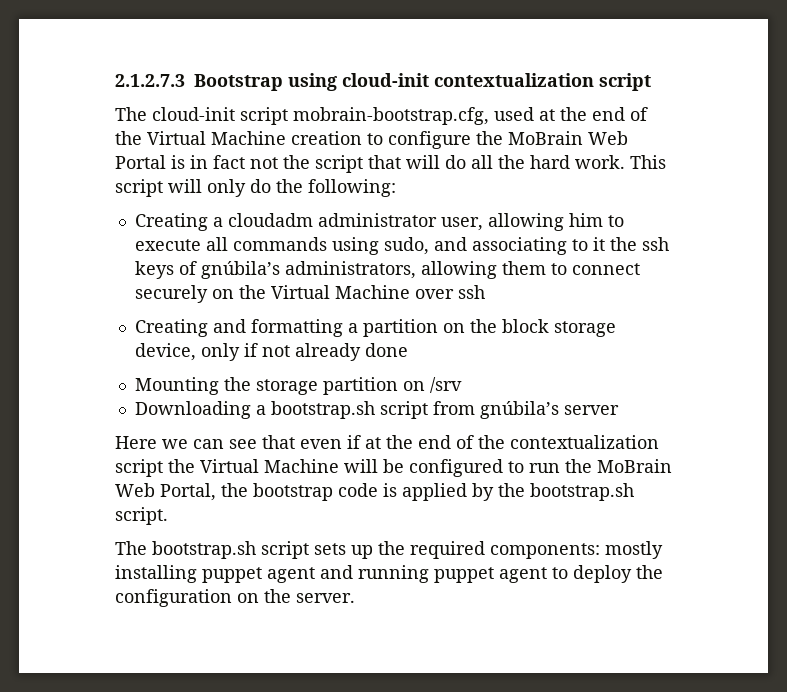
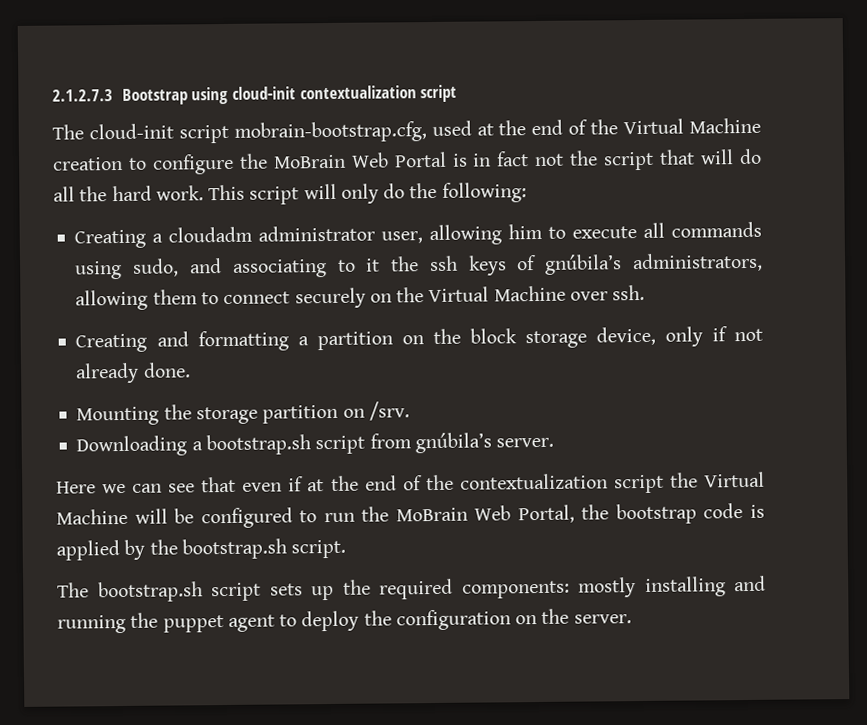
[457,285,485,299] ssh -> [612,284,646,301] ssh.
[364,343,408,357] done -> [142,362,191,378] done.
[429,377,462,393] /srv -> [368,401,410,421] /srv.
[563,405,619,415] server -> [496,437,555,448] server.
[202,567,315,583] puppet agent -> (726, 586) none
(429, 574) none -> [130,612,159,628] the

